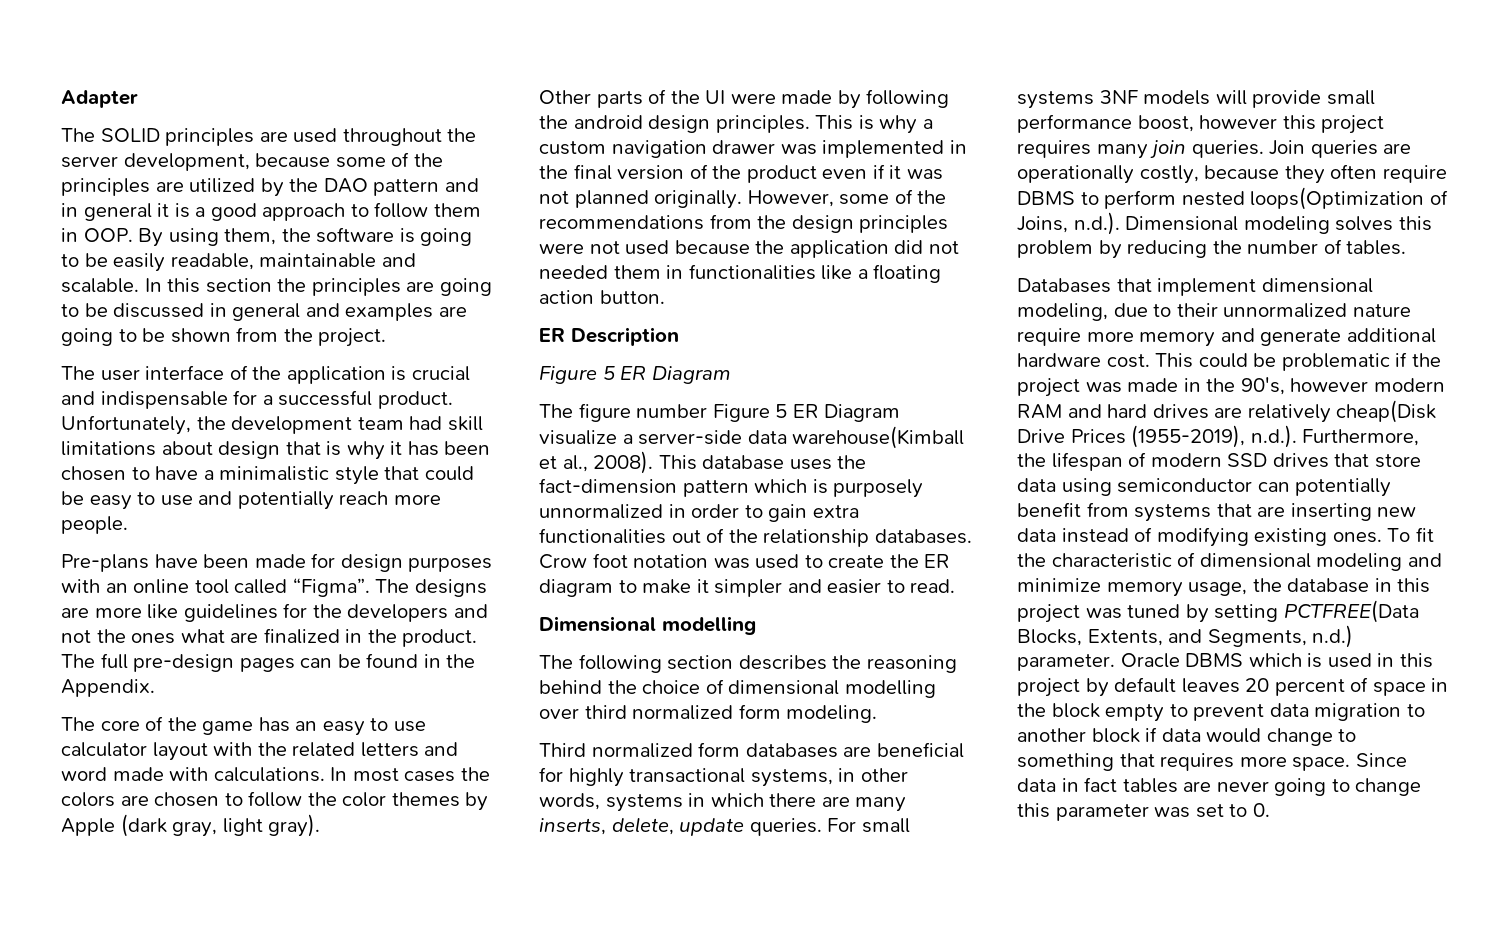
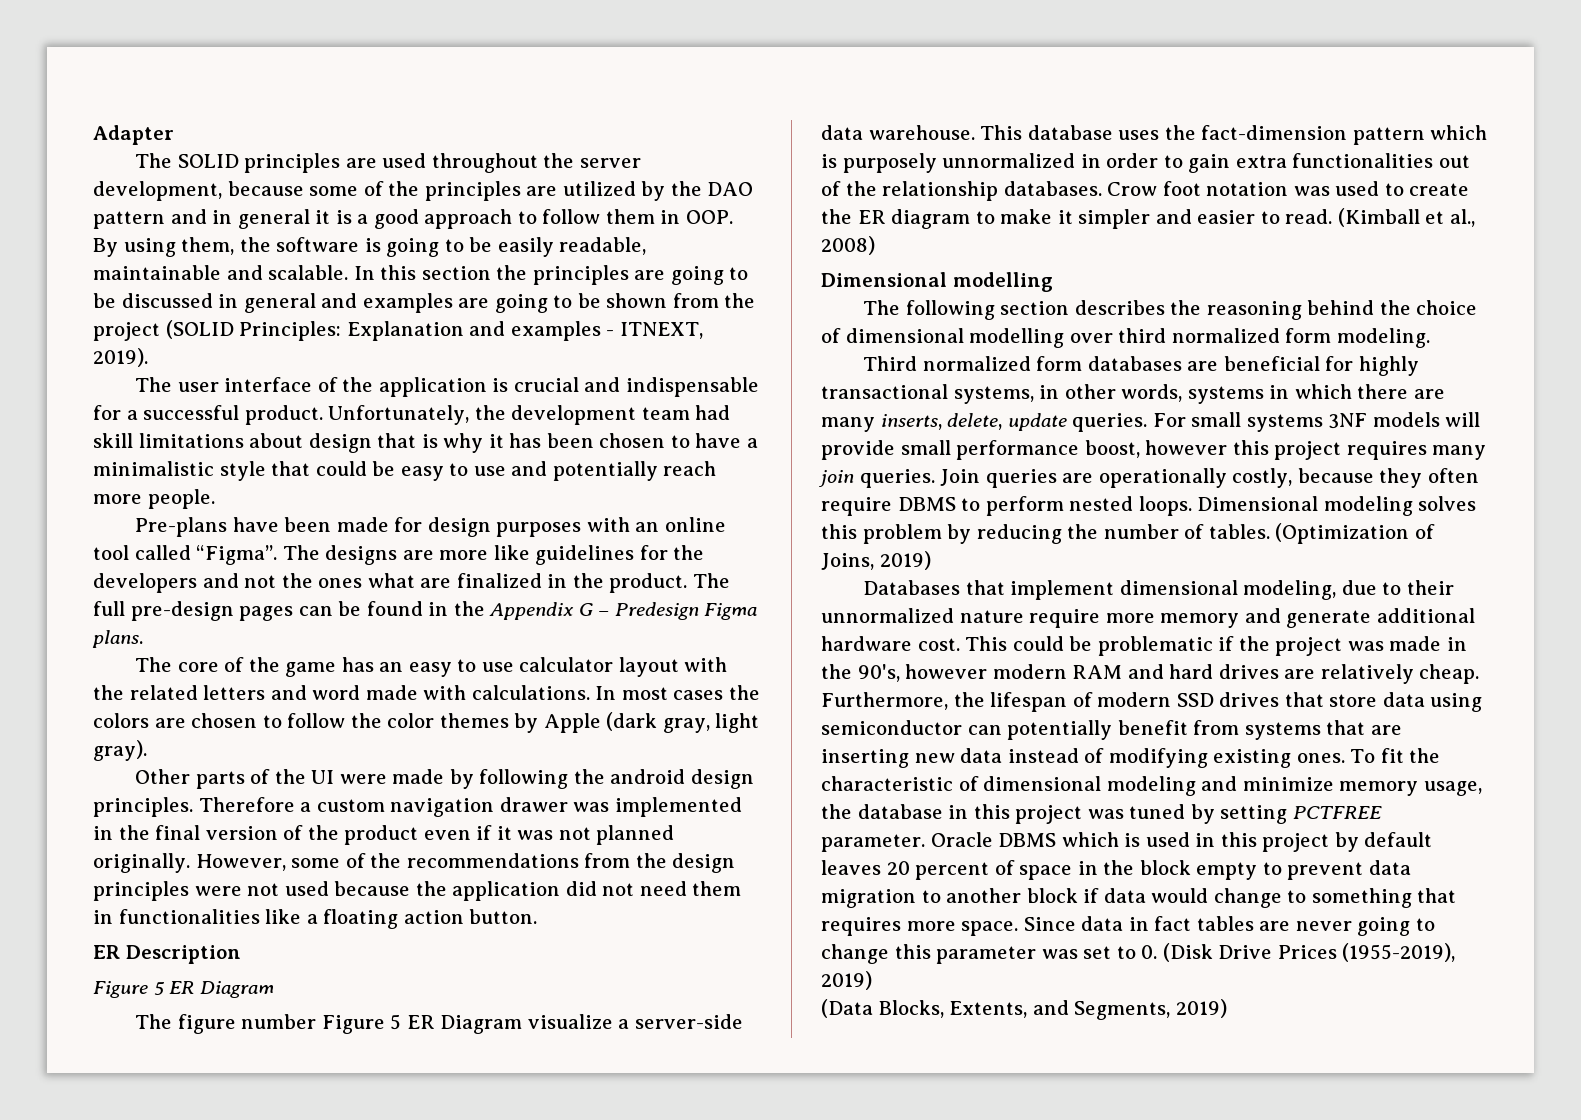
[318,328,387,347] project. -> [93,320,703,341] [93,348,148,367] project (SOLID Principles: Explanation and examples - ITNEXT, 2019).
[61,679,155,697] Appendix. -> [489,602,758,620] [92,630,143,648] Appendix G – Predesign Figma plans.
[815,115,918,134] This is why -> [198,797,295,812] Therefore
[539,265,608,279] needed -> [639,881,687,896] need
[792,426,965,449] [539,451,654,474] warehouse(Kimball et al., 2008). -> [868,125,975,140] warehouse.
(956, 586) none -> [1337,208,1475,227] [821,236,875,255] (Kimball et al., 2008)
[1250,187,1448,210] [1017,212,1120,235] loops(Optimization of Joins, n.d.). -> [1138,496,1192,516] loops.
(1407, 247) none -> [1275,523,1435,544] [821,551,931,570] (Optimization of Joins, 2019)
[1336,400,1437,423] [1017,425,1297,448] cheap(Disk Drive Prices (1955-2019), n.d.). -> [1419,664,1480,684] cheap.
[1283,600,1419,623] [1017,625,1354,648] PCTFREE(Data Blocks, Extents, and Segments, n.d.) -> [1292,806,1382,819] PCTFREE
(1270, 810) none -> [1162,943,1456,962] [821,971,872,990] [821,999,1227,1020] (Disk Drive Prices (1955-2019), 2019) // (Data Blocks, Extents, and Segments, 2019)

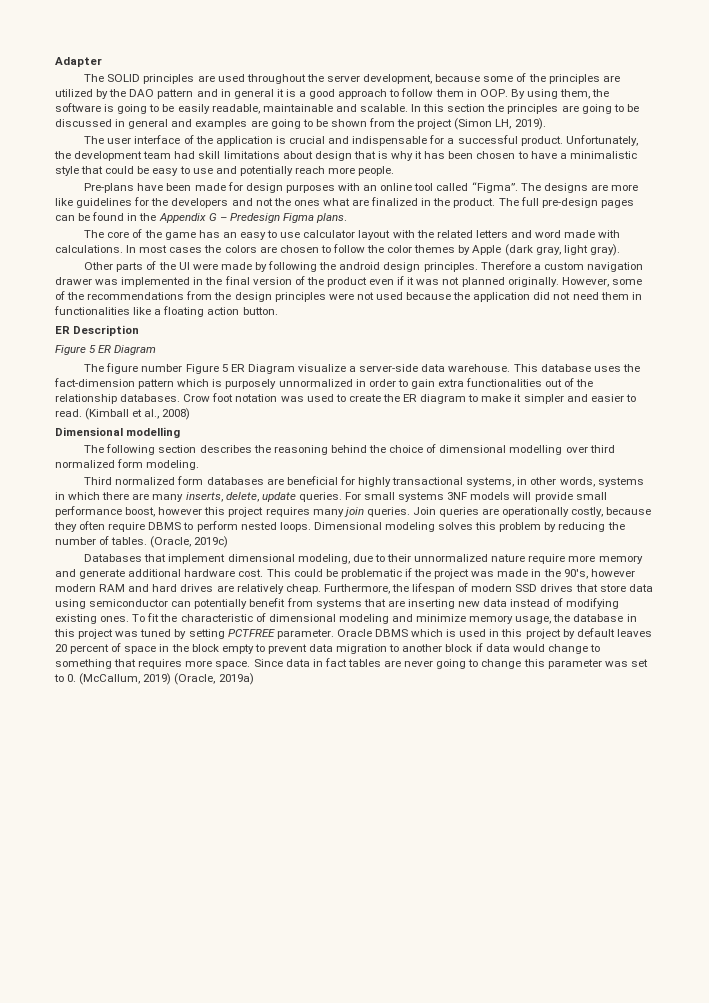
[165,320,703,341] (SOLID Principles: Explanation and examples - ITNEXT, -> [454,118,512,130] (Simon LH,
[1275,523,1435,544] [821,551,931,570] (Optimization of Joins, 2019) -> [150,536,229,548] (Oracle, 2019c)
[1162,943,1456,962] [821,971,872,990] [821,999,1227,1020] (Disk Drive Prices (1955-2019), 2019) // (Data Blocks, Extents, and Segments, 2019) -> [79,673,254,685] (McCallum, 2019) (Oracle, 2019a)

